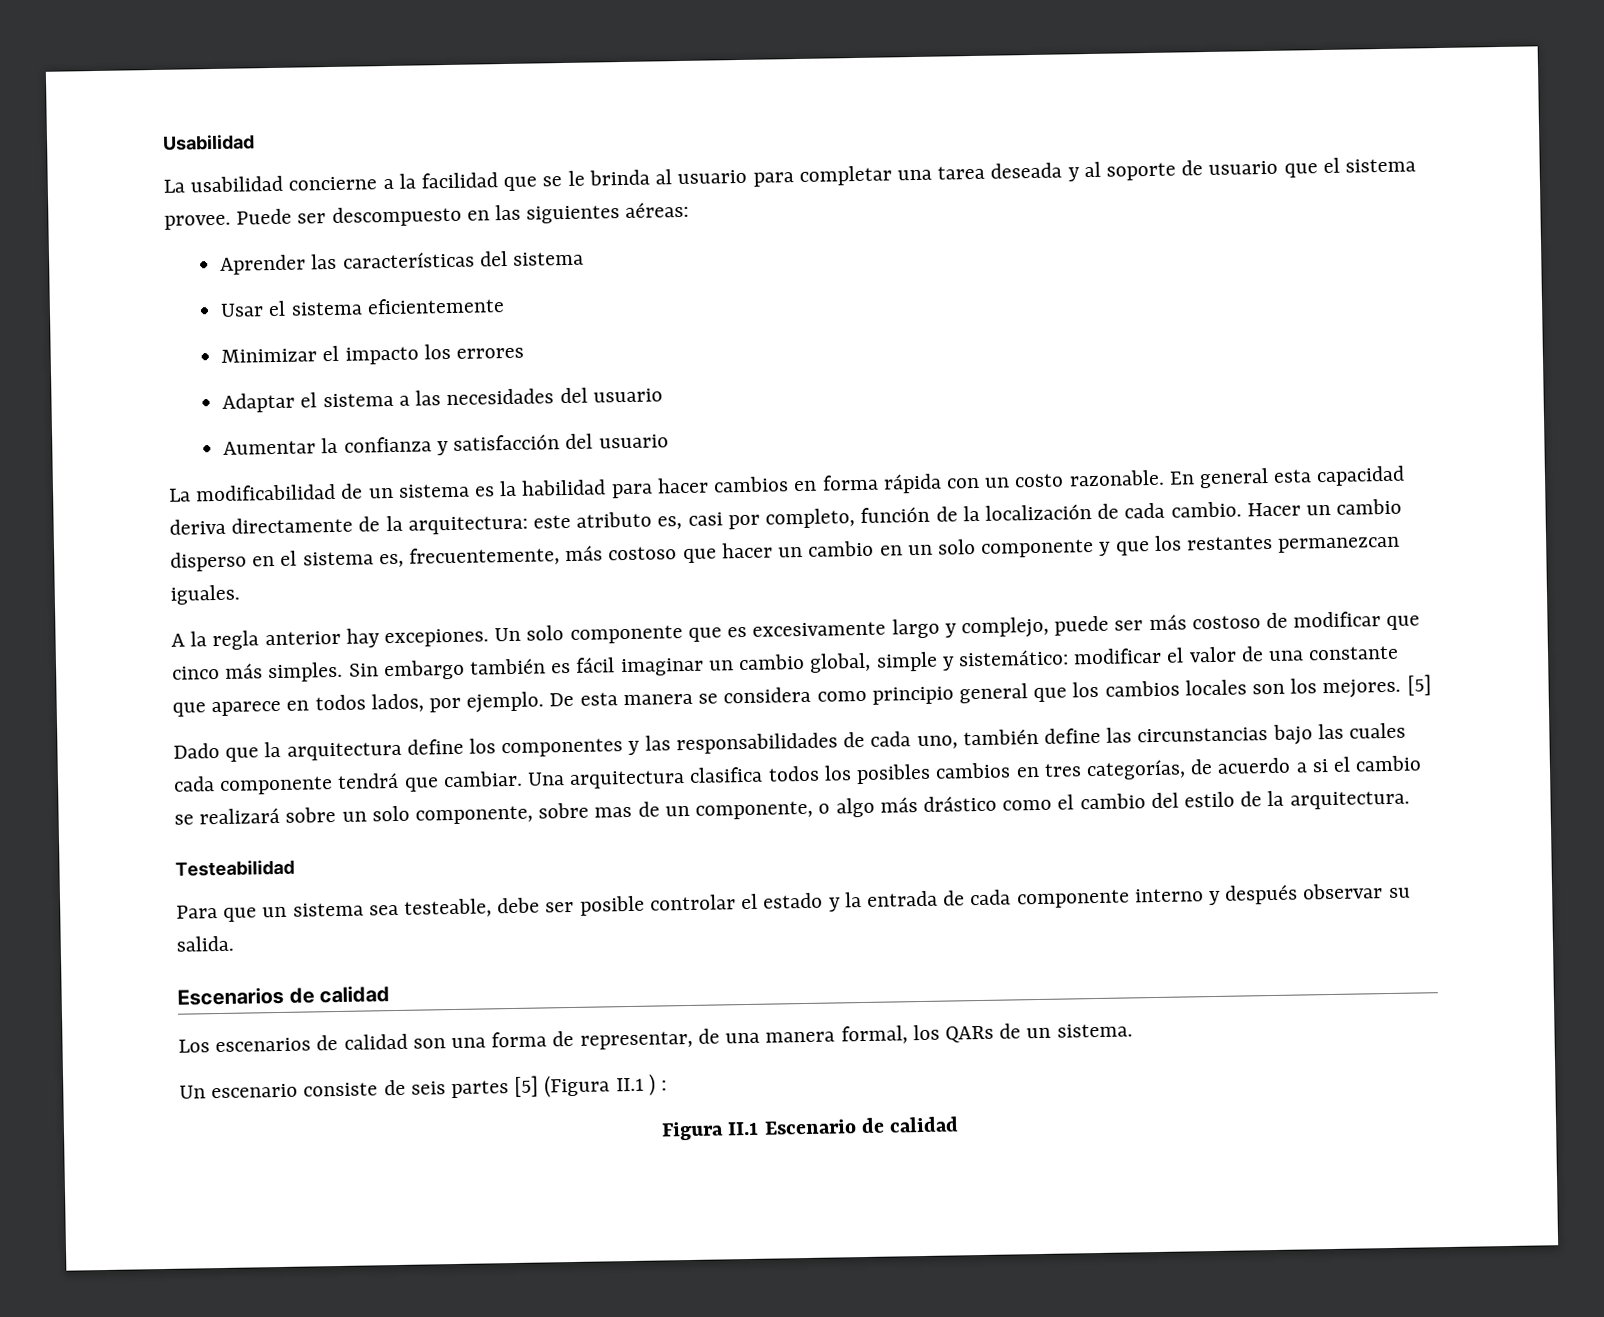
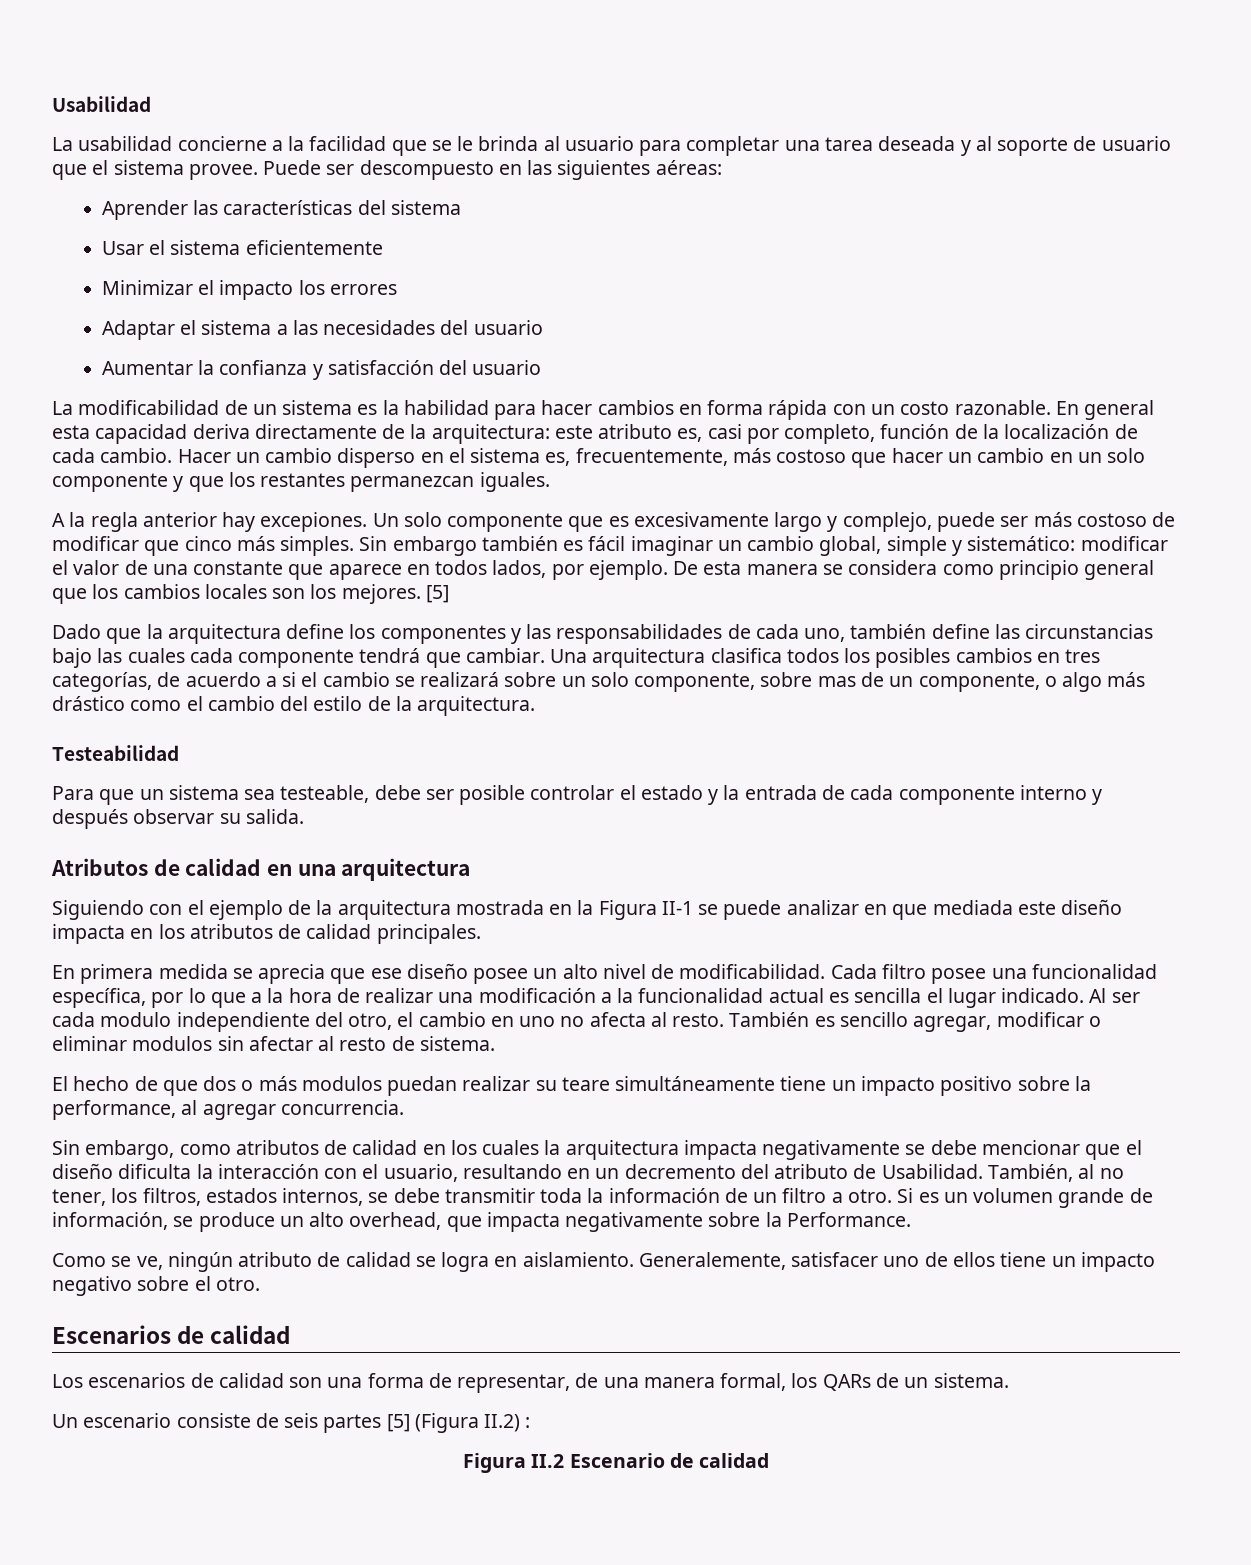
(234, 943) none -> [51,858,471,881] [52,899,1123,920] [52,924,481,944] [52,963,1157,984] [52,988,1140,1008] [52,1012,1101,1032] [52,1036,495,1051] [52,1076,1091,1096] [52,1100,404,1120] [52,1140,1142,1160] [52,1163,1124,1182] [52,1188,1153,1208] [52,1212,911,1232] [52,1252,1155,1272] [52,1276,260,1296] // Atributos de calidad en una arquitectura // Siguiendo con el ejemplo de la arquitectura mostrada en la Figura II-1 se puede analizar en que mediada este diseño impacta en los atributos de calidad principales. // En primera medida se aprecia que ese diseño posee un alto nivel de modificabilidad. Cada filtro posee una funcionalidad específica, por lo que a la hora de realizar una modificación a la funcionalidad actual es sencilla el lugar indicado. Al ser cada modulo independiente del otro, el cambio en uno no afecta al resto. También es sencillo agregar, modificar o eliminar modulos sin afectar al resto de sistema. // El hecho de que dos o más modulos puedan realizar su teare simultáneamente tiene un impacto positivo sobre la performance, al agregar concurrencia. // Sin embargo, como atributos de calidad en los cuales la arquitectura impacta negativamente se debe mencionar que el diseño dificulta la interacción con el usuario, resultando en un decremento del atributo de Usabilidad. También, al no tener, los filtros, estados internos, se debe transmitir toda la información de un filtro a otro. Si es un volumen grande de información, se produce un alto overhead, que impacta negativamente sobre la Performance. // Como se ve, ningún atributo de calidad se logra en aislamiento. Generalemente, satisfacer uno de ellos tiene un impacto negativo sobre el otro.
[615,1073,656,1096] II.1 ) -> [484,1414,521,1432] II.2)
[727,1121,760,1136] II.1 -> [531,1454,565,1468] II.2

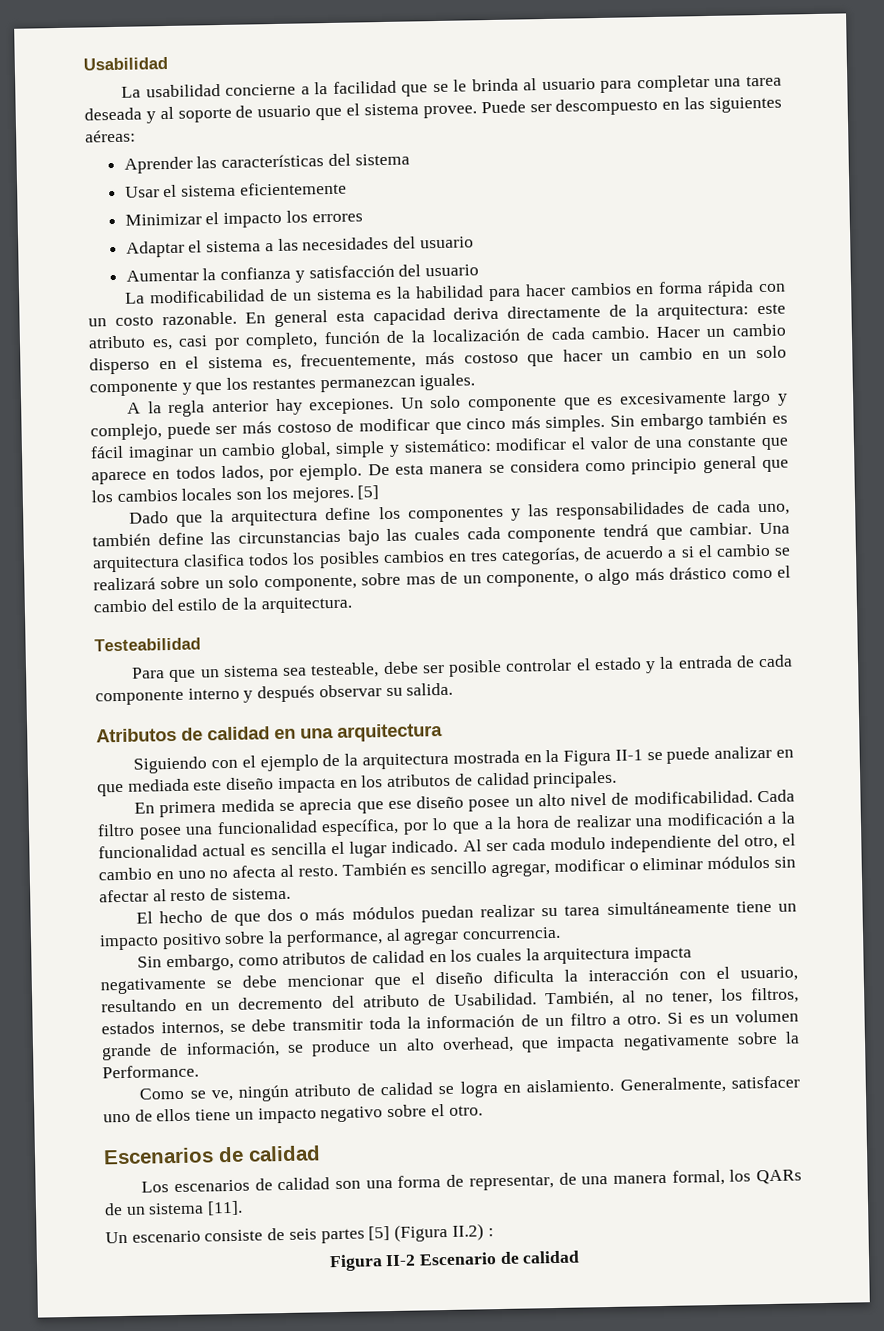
[132,1036,213,1051] modulos -> [707,855,771,870] módulos
[301,1076,382,1091] modulos -> [351,906,415,920] módulos
[561,1077,610,1091] teare -> [564,905,601,916] tarea
[638,1252,786,1270] Generalemente, -> [619,1076,726,1094] Generalmente,
[933,1373,1009,1388] sistema. -> [148,1200,244,1216] sistema [11].
[531,1454,565,1468] II.2 -> [385,1254,417,1267] II-2

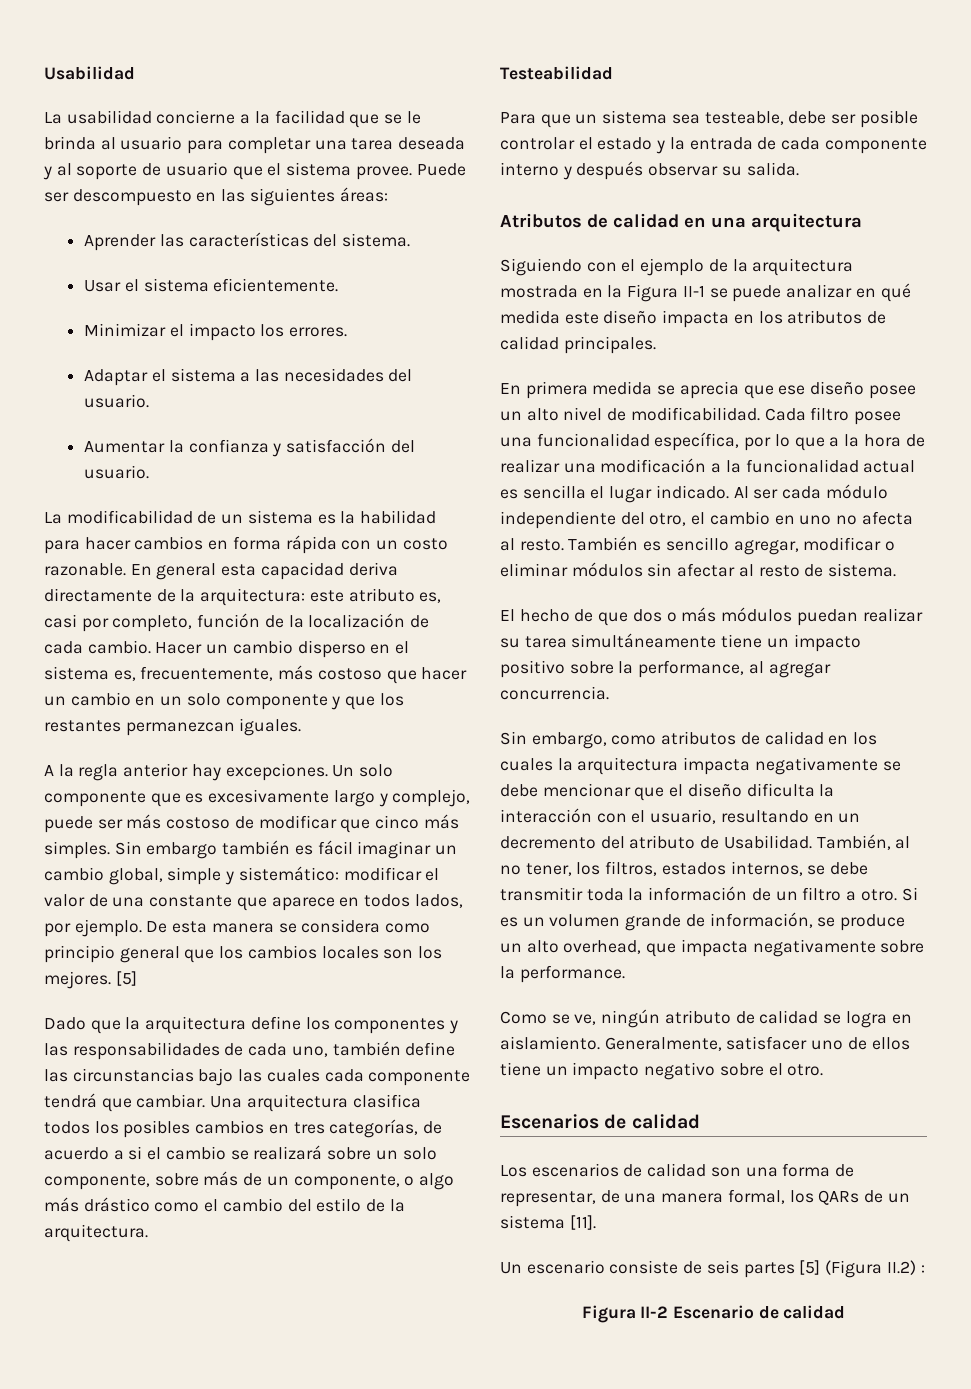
[85,129,136,143] aéreas: -> [339,187,388,202] áreas:
[354,153,410,166] sistema -> [342,233,411,247] sistema.
[239,181,347,196] eficientemente -> [213,278,339,292] eficientemente.
[311,213,363,223] errores -> [289,327,348,337] errores.
[419,236,474,249] usuario -> [84,394,150,408] usuario.
[425,264,480,277] usuario -> [84,465,150,479] usuario.
[309,397,395,415] excepiones. -> [225,763,328,781] excepciones.
[405,576,436,585] mas -> [203,1171,239,1186] más
[97,778,190,797] que mediada -> [880,283,911,302] [500,310,560,324] qué medida
[550,836,607,851] modulo -> [825,484,888,499] módulo
[102,1064,199,1079] Performance. -> [519,965,625,983] performance.

